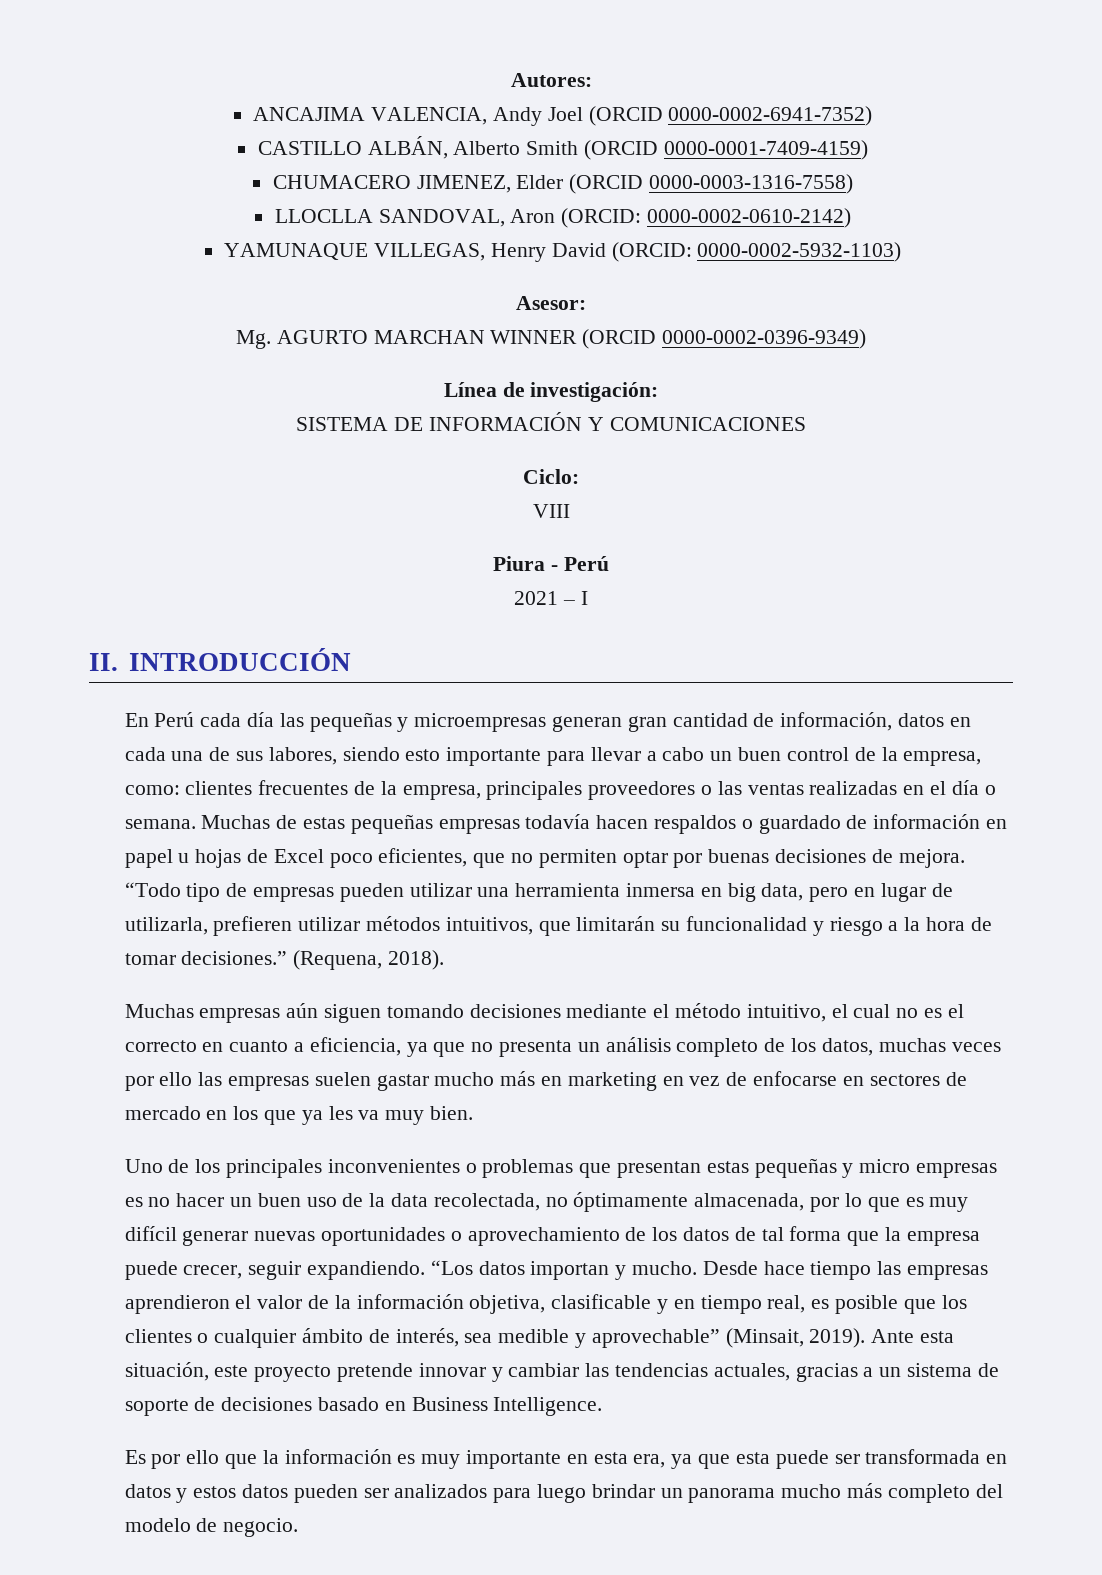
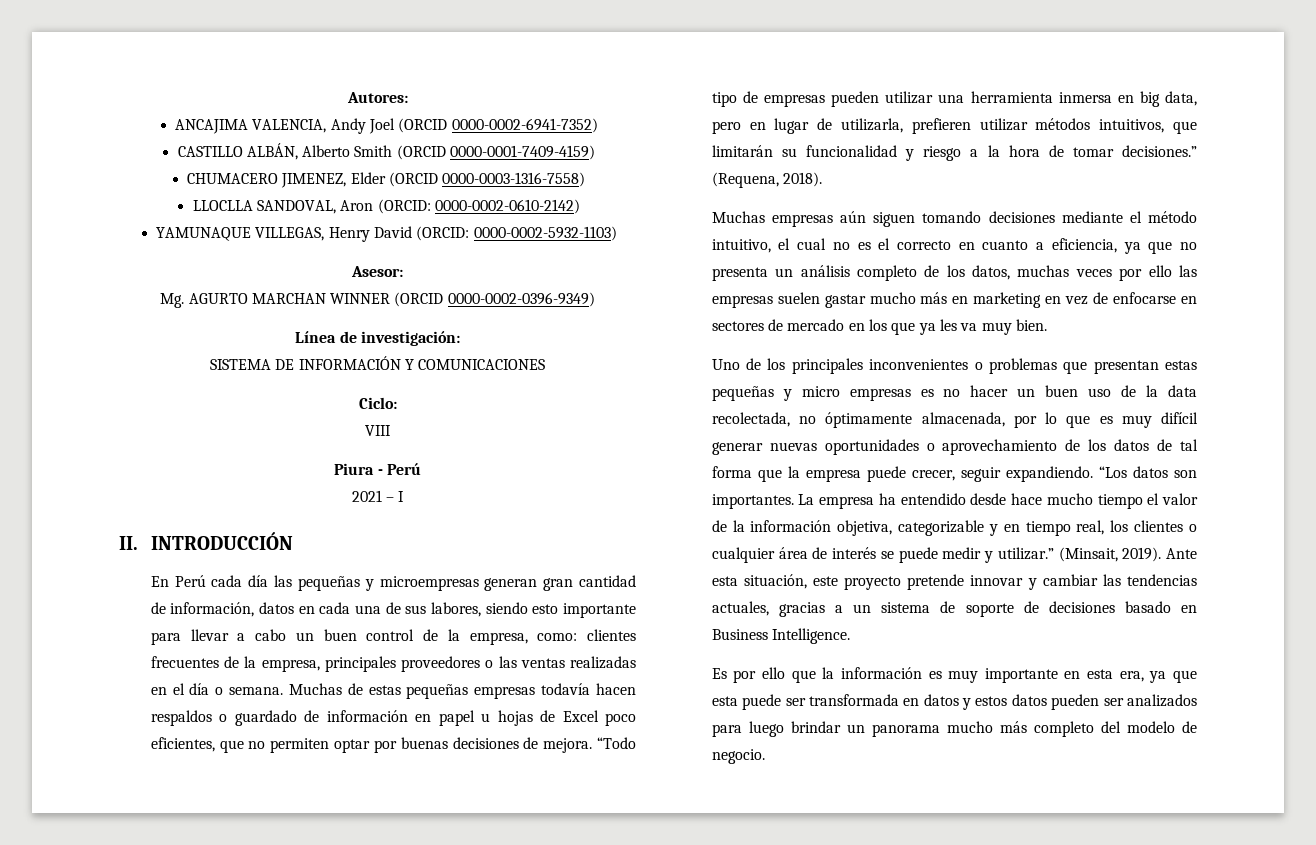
[530,1261,989,1280] [124,1295,230,1314] importan y mucho. Desde hace tiempo las empresas aprendieron -> [1174,470,1197,478] [711,493,1143,509] son importantes. La empresa ha entendido desde hace mucho tiempo
[551,1294,652,1309] clasificable -> [898,520,985,536] categorizable
[811,1295,936,1314] es posible que -> (1105, 527) none
[302,1328,720,1348] ámbito de interés, sea medible y aprovechable” -> [778,547,1054,563] área de interés se puede medir y utilizar.”

